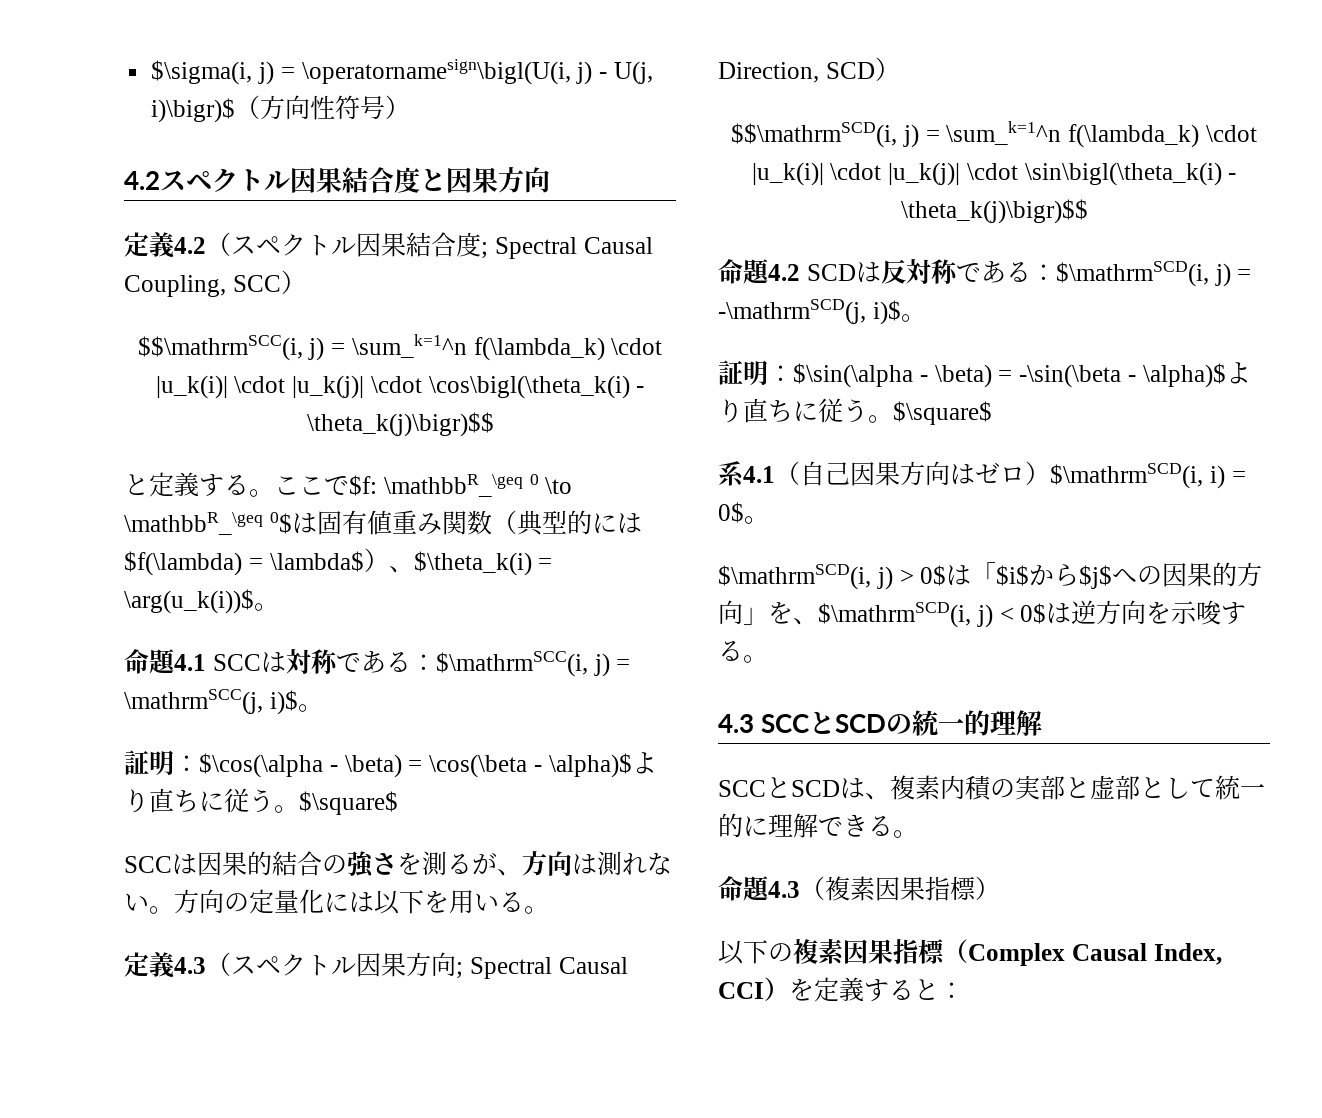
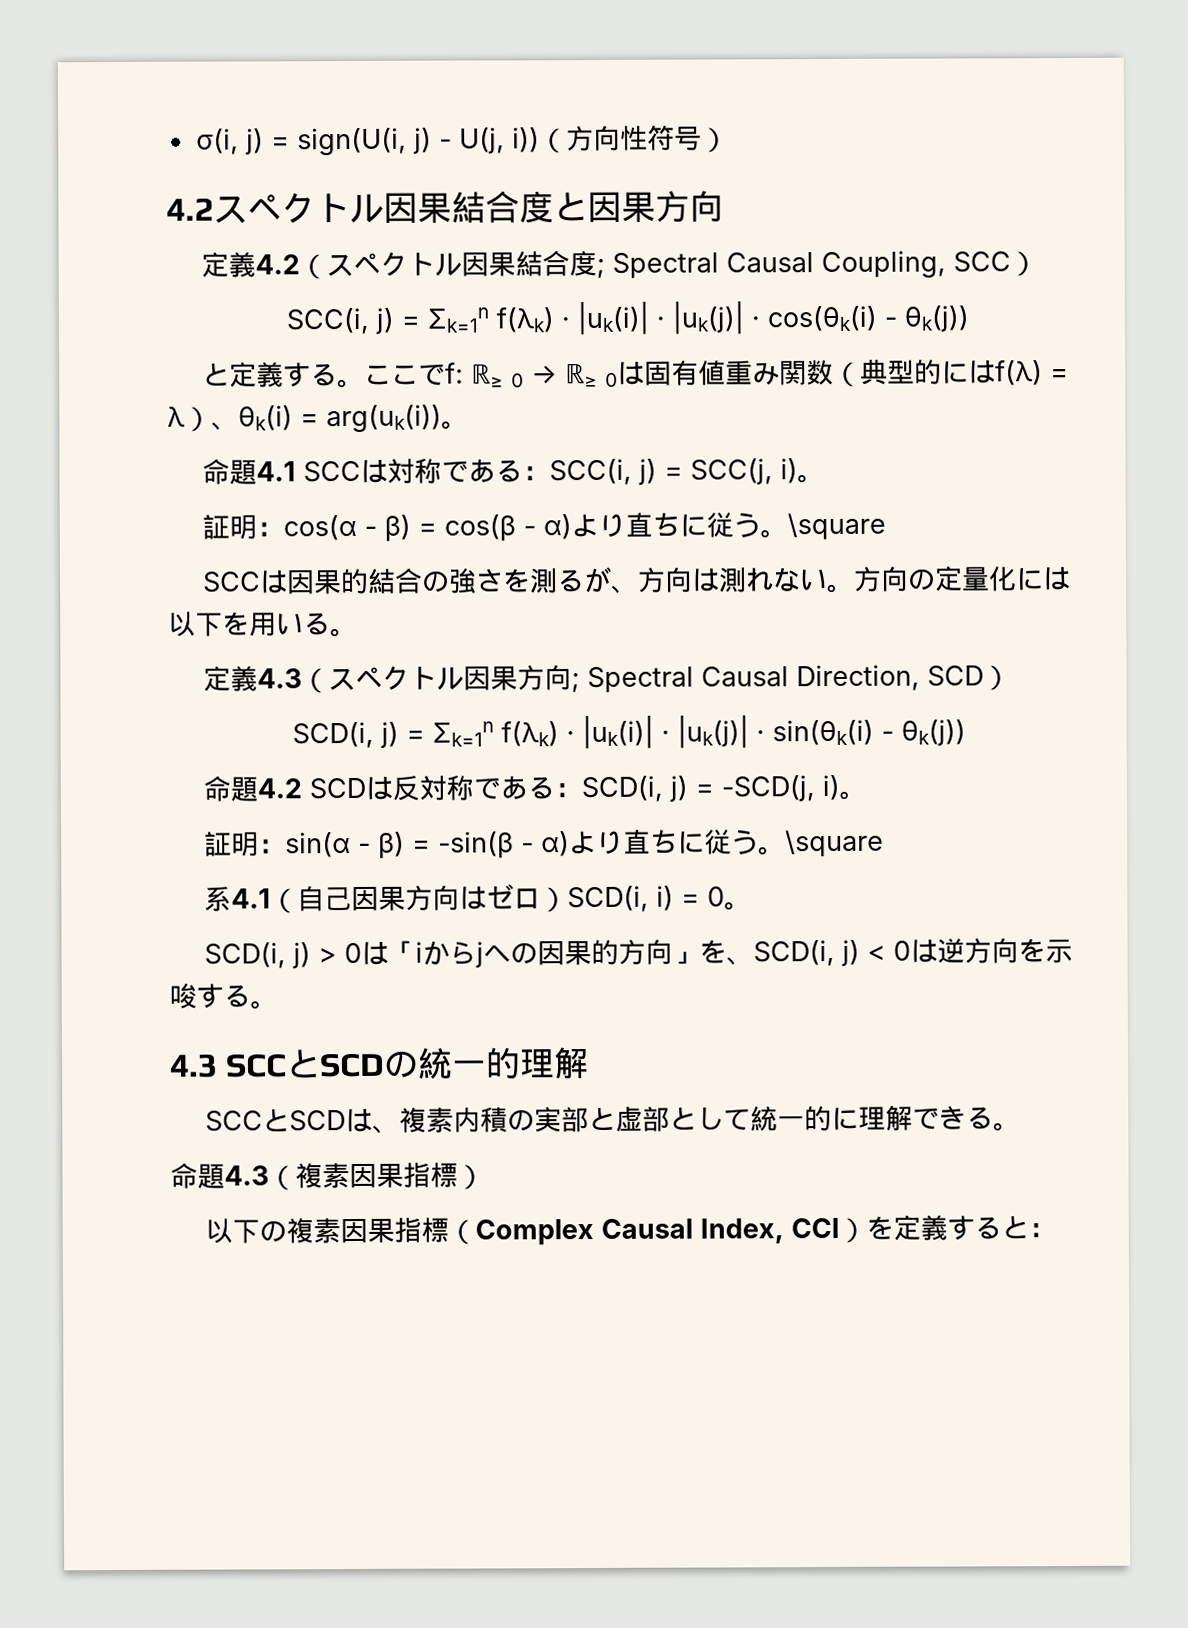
[151,59,571,85] $\sigma(i, j) = \operatornamesign\bigl(U(i, -> [195,127,407,156] σ(i, j) = sign(U(i,
[151,98,236,123] i)\bigr)$ -> [511,127,540,153] i))
[137,334,663,361] [155,375,645,399] [306,412,494,437] $$\mathrmSCC(i, j) = \sum_k=1^n f(\lambda_k) \cdot |u_k(i)| \cdot |u_k(j)| \cdot \cos\bigl(\theta_k(i) - \theta_k(j)\bigr)$$ -> [285,301,969,336] SCC(i, j) = Σk=1n f(λk) · |uk(i)| · |uk(j)| · cos(θk(i) - θk(j))
[349,474,573,497] [124,512,292,535] $f: \mathbbR_\geq 0 \to \mathbbR_\geq 0$ -> [445,362,619,388] f: ℝ≥ 0 → ℝ≥ 0
[124,548,553,576] [124,589,254,614] $f(\lambda) = \lambda$）、$\theta_k(i) = \arg(u_k(i))$ -> [995,360,1070,386] [167,404,442,433] f(λ) = λ）、θk(i) = arg(uk(i))
[435,651,631,677] [124,689,323,715] [124,750,657,778] [124,788,398,815] $\mathrmSCC(i, j) = \mathrmSCC(j, i)$。 // 証明：$\cos(\alpha - \beta) = \cos(\beta - \alpha)$より直ちに従う。$\square$ -> [549,458,826,486] [202,512,887,542] SCC(i, j) = SCC(j, i)。 // 証明：cos(α - β) = cos(β - α)より直ちに従う。\square
[731,121,1257,148] [751,162,1237,186] [900,199,1088,224] $$\mathrmSCD(i, j) = \sum_k=1^n f(\lambda_k) \cdot |u_k(i)| \cdot |u_k(j)| \cdot \sin\bigl(\theta_k(i) - \theta_k(j)\bigr)$$ -> [292,715,966,750] SCD(i, j) = Σk=1n f(λk) · |uk(i)| · |uk(j)| · sin(θk(i) - θk(j))
[1055,261,1252,287] [718,299,926,325] [718,360,1251,388] [718,398,992,425] $\mathrmSCD(i, j) = -\mathrmSCD(j, i)$。 // 証明：$\sin(\alpha - \beta) = -\sin(\beta - \alpha)$より直ちに従う。$\square$ -> [581,774,868,803] [204,829,885,859] SCD(i, j) = -SCD(j, i)。 // 証明：sin(α - β) = -sin(β - α)より直ちに従う。\square
[1050,463,1203,489] $\mathrmSCD(i, -> [567,885,650,913] SCD(i,
[718,502,769,524] [718,564,871,590] 0$。 // $\mathrmSCD(i, -> [707,886,753,911] [204,942,287,969] 0。 // SCD(i,
[920,562,1113,589] 0$は「$i$から$j$ -> [344,940,485,969] 0は「iからj
[818,602,971,628] $\mathrmSCD(i, -> [753,939,836,967] SCD(i,
[1020,603,1047,624] 0$ -> [893,940,912,961] 0

